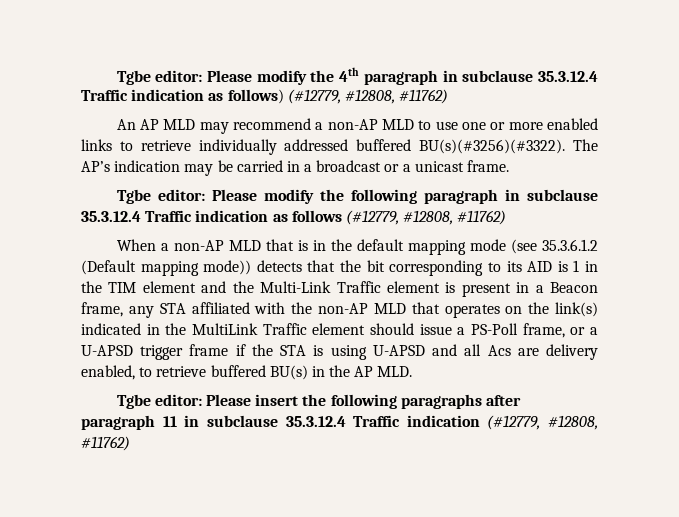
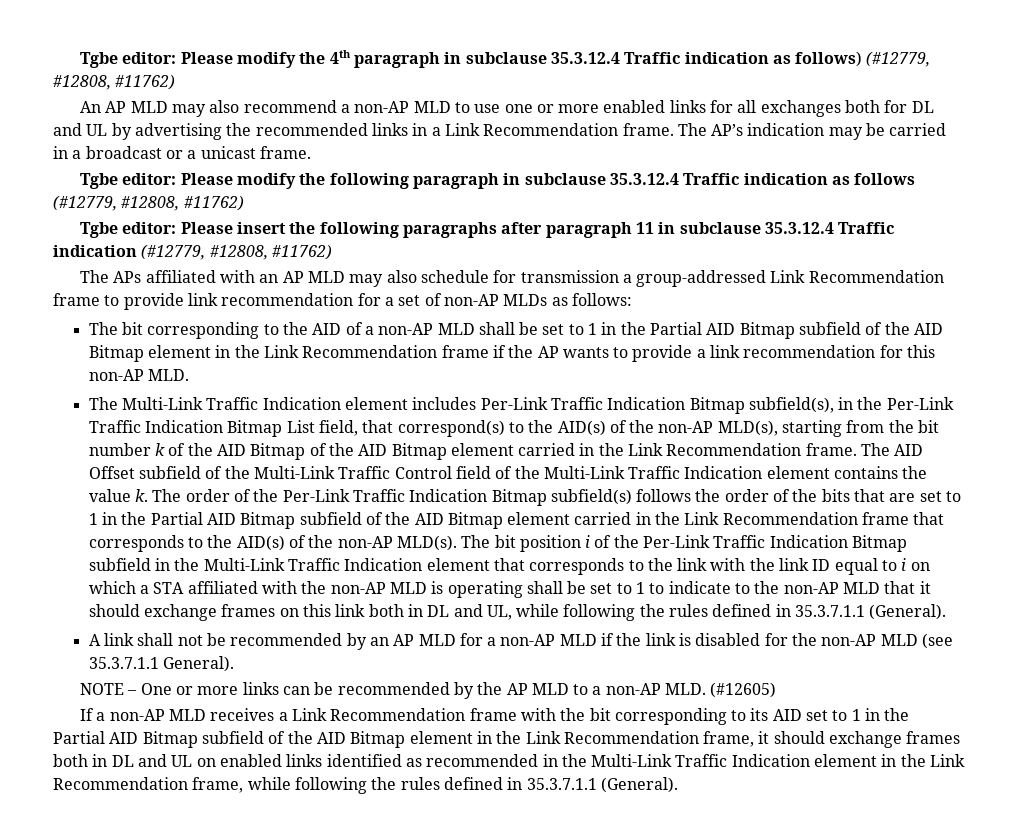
(229, 128) none -> [209,100,240,113] also
[119,139,566,155] to retrieve individually addressed buffered BU(s)(#3256)(#3322). -> [710,100,934,117] [53,123,674,140] for all exchanges both for DL and UL by advertising the recommended links in a Link Recommendation frame.
[116,239,598,255] [81,260,599,276] [81,281,599,297] [81,302,598,318] [81,323,599,338] [81,344,598,360] [81,365,413,380] // When a non-AP MLD that is in the default mapping mode (see 35.3.6.1.2 (Default mapping mode)) detects that the bit corresponding to its AID is 1 in the TIM element and the Multi-Link Traffic element is present in a Beacon frame, any STA affiliated with the non-AP MLD that operates on the link(s) indicated in the MultiLink Traffic element should issue a PS-Poll frame, or a U-APSD trigger frame if the STA is using U-APSD and all Acs are delivery enabled, to retrieve buffered BU(s) in the AP MLD. -> (244, 203) none
(130, 443) none -> [80,270,944,287] [53,293,632,310] [88,322,944,339] [88,345,936,362] [88,369,189,381] [88,397,954,414] [88,420,940,437] [88,443,924,460] [88,466,928,479] [88,489,962,506] [88,512,945,529] [88,535,908,552] [88,558,930,575] [88,581,931,598] [88,604,947,621] [88,633,954,650] [88,656,234,672] [80,682,777,699] [80,708,910,725] [53,731,961,748] [53,754,966,767] [53,777,678,794] // The APs affiliated with an AP MLD may also schedule for transmission a group-addressed Link Recommendation frame to provide link recommendation for a set of non-AP MLDs as follows: // The bit corresponding to the AID of a non-AP MLD shall be set to 1 in the Partial AID Bitmap subfield of the AID Bitmap element in the Link Recommendation frame if the AP wants to provide a link recommendation for this non-AP MLD. // The Multi-Link Traffic Indication element includes Per-Link Traffic Indication Bitmap subfield(s), in the Per-Link Traffic Indication Bitmap List field, that correspond(s) to the AID(s) of the non-AP MLD(s), starting from the bit number k of the AID Bitmap of the AID Bitmap element carried in the Link Recommendation frame. The AID Offset subfield of the Multi-Link Traffic Control field of the Multi-Link Traffic Indication element contains the value k. The order of the Per-Link Traffic Indication Bitmap subfield(s) follows the order of the bits that are set to 1 in the Partial AID Bitmap subfield of the AID Bitmap element carried in the Link Recommendation frame that corresponds to the AID(s) of the non-AP MLD(s). The bit position i of the Per-Link Traffic Indication Bitmap subfield in the Multi-Link Traffic Indication element that corresponds to the link with the link ID equal to i on which a STA affiliated with the non-AP MLD is operating shall be set to 1 to indicate to the non-AP MLD that it should exchange frames on this link both in DL and UL, while following the rules defined in 35.3.7.1.1 (General). // A link shall not be recommended by an AP MLD for a non-AP MLD if the link is disabled for the non-AP MLD (see 35.3.7.1.1 General). // NOTE – One or more links can be recommended by the AP MLD to a non-AP MLD. (#12605) // If a non-AP MLD receives a Link Recommendation frame with the bit corresponding to its AID set to 1 in the Partial AID Bitmap subfield of the AID Bitmap element in the Link Recommendation frame, it should exchange frames both in DL and UL on enabled links identified as recommended in the Multi-Link Traffic Indication element in the Link Recommendation frame, while following the rules defined in 35.3.7.1.1 (General).

